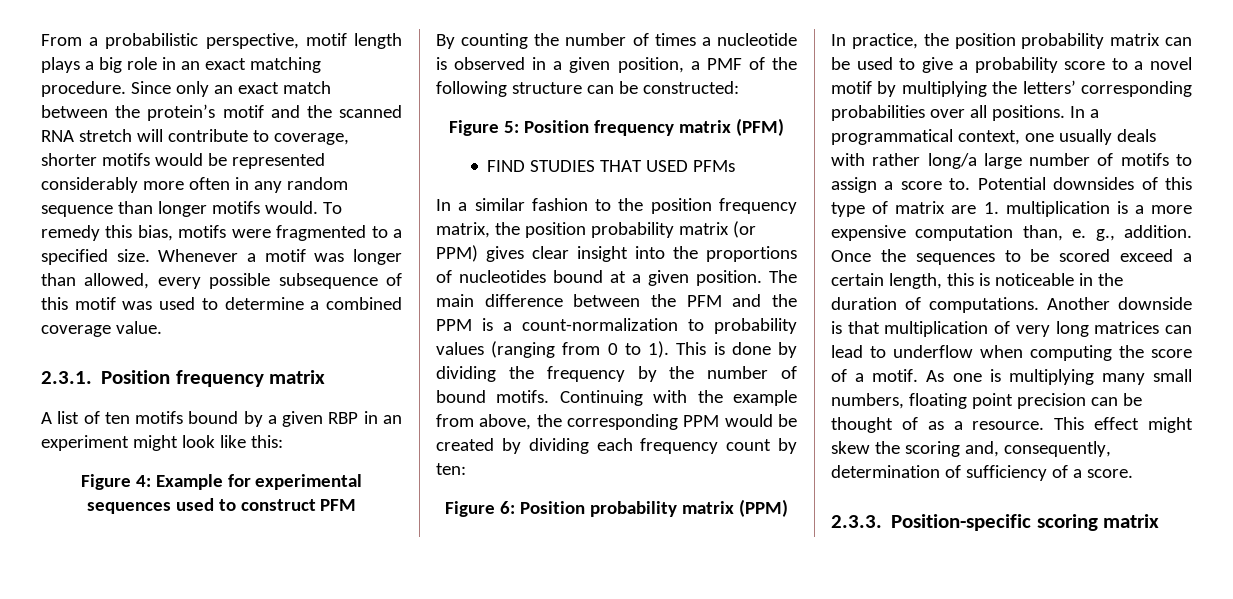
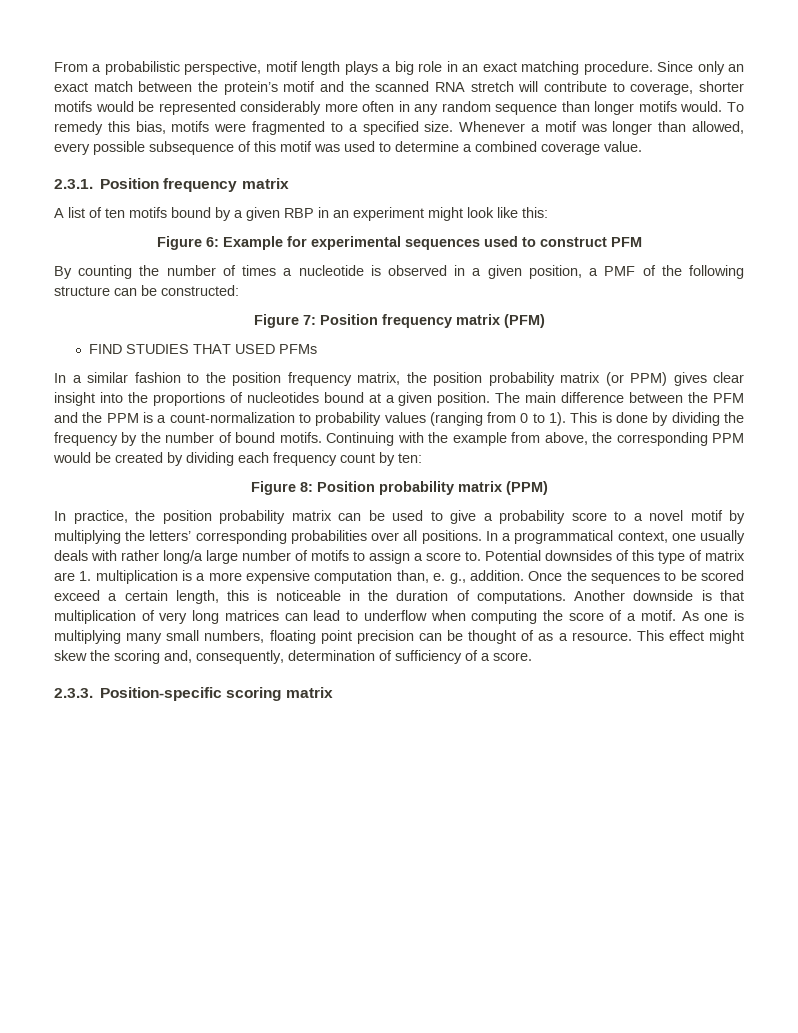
[135,475,151,487] 4: -> [205,237,219,247] 6:
[504,121,520,133] 5: -> [302,315,316,325] 7:
[500,501,516,514] 6: -> [299,482,313,492] 8:

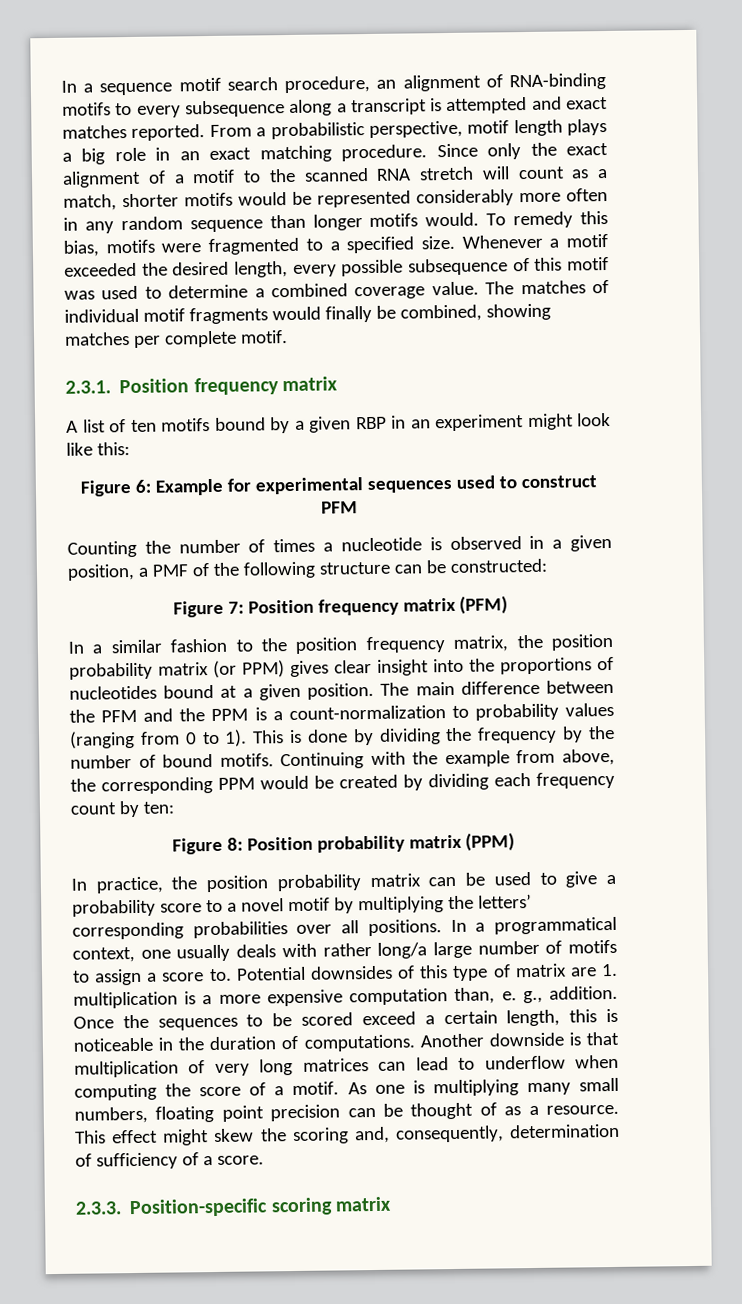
(54, 67) none -> [61,73,606,96] [62,96,608,118] [62,124,206,141] In a sequence motif search procedure, an alignment of RNA-binding motifs to every subsequence along a transcript is attempted and exact matches reported.
[728,64,745,72] [54,81,344,95] an exact match between the protein’s motif and -> [530,142,608,156] [62,169,261,188] the exact alignment of a motif to
[544,81,694,95] contribute to coverage, -> [517,166,608,180] [63,194,117,211] count as a match,
[580,121,744,135] was longer than allowed, -> [64,261,288,278] exceeded the desired length,
(642, 146) none -> [485,279,609,295] [64,303,551,325] [64,330,288,348] The matches of individual motif fragments would finally be combined, showing matches per complete motif.
[54,265,133,279] By counting -> [67,540,137,558] Counting
[89,344,318,354] // FIND STUDIES THAT USED PFMs -> (509, 604) none

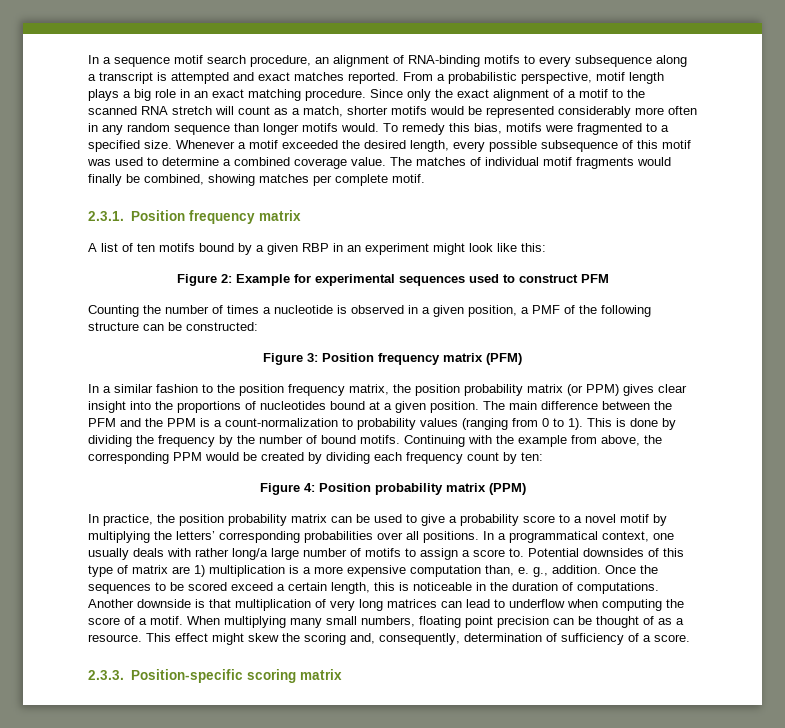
[135,479,152,493] 6: -> [220,274,232,283] 2:
[227,601,244,614] 7: -> [307,353,318,362] 3:
[226,837,243,851] 8: -> [303,483,315,492] 4:
[600,963,618,977] 1. -> [194,565,205,577] 1)
[347,1080,425,1095] As one is -> [187,616,220,625] When

